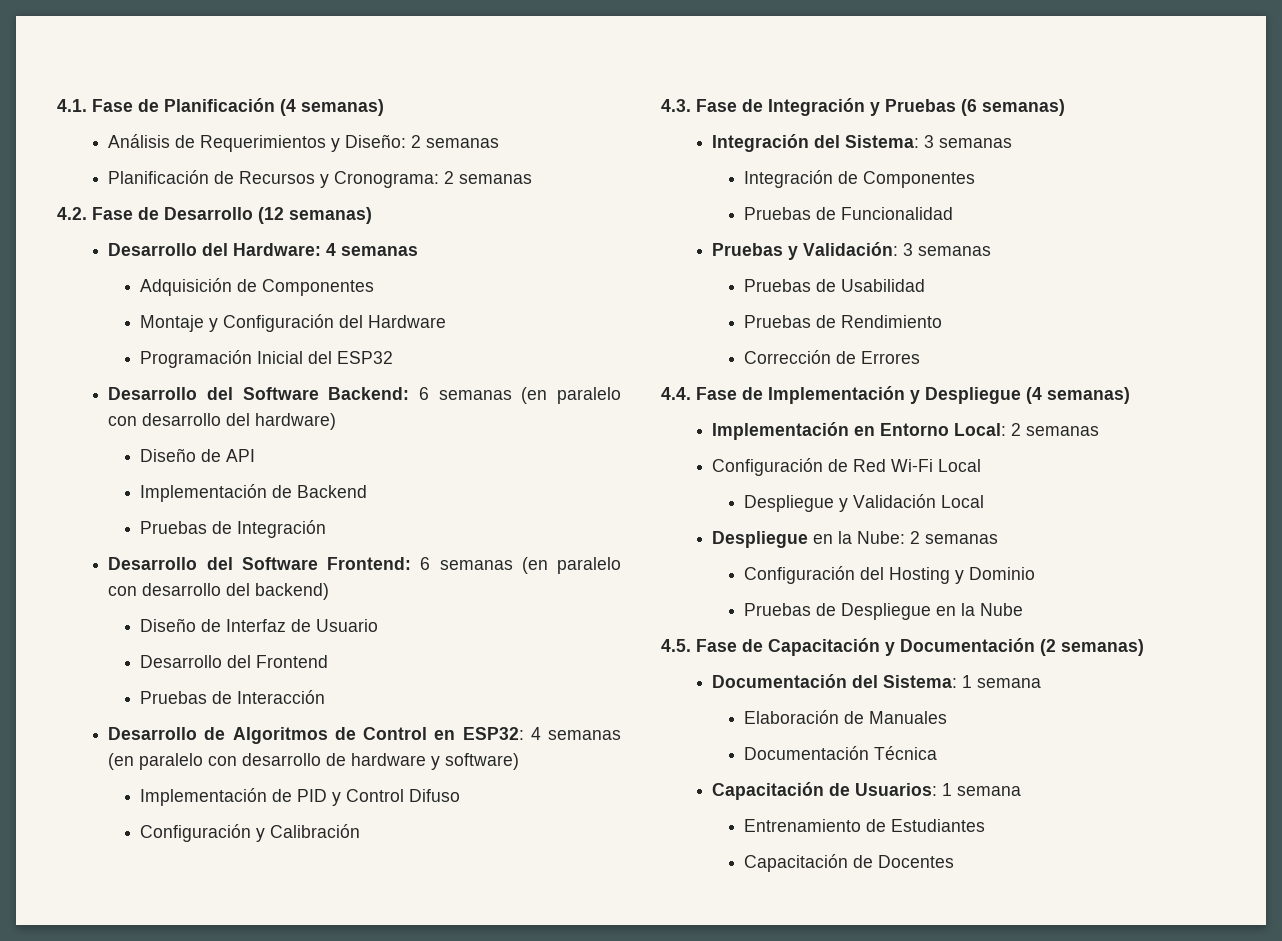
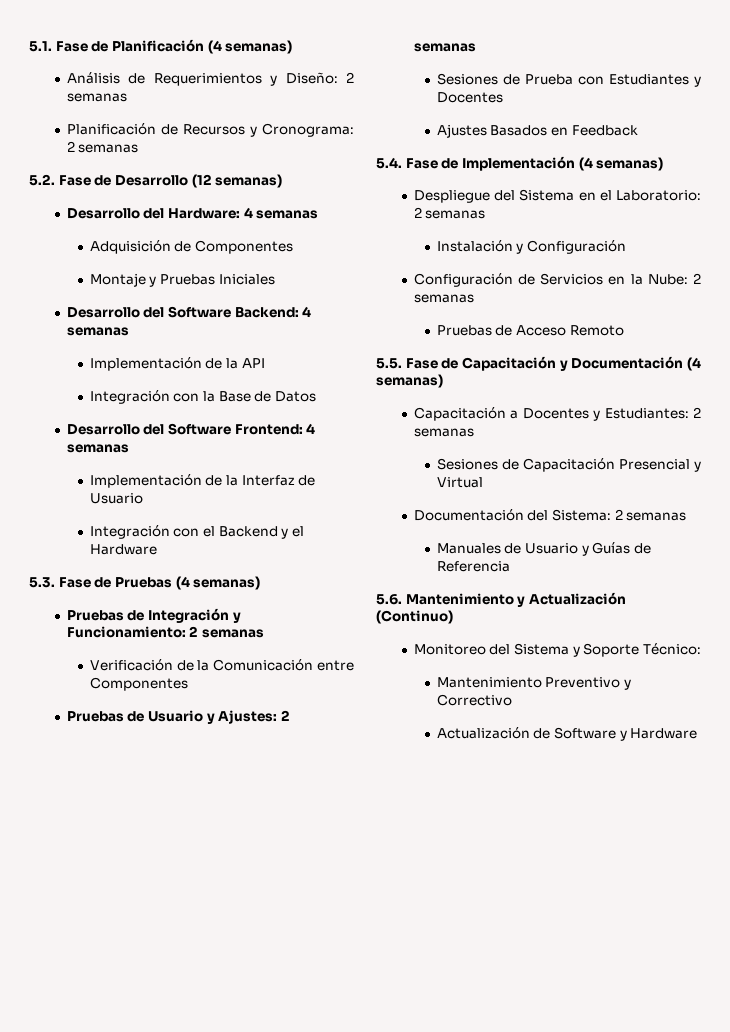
[57,99,87,112] 4.1. -> [29,41,52,52] 5.1.
[57,207,87,220] 4.2. -> [29,174,55,186] 5.2.
[223,314,447,332] [140,350,394,368] Configuración del Hardware // Programación Inicial del ESP32 -> [159,274,275,285] Pruebas Iniciales
[418,387,621,404] [108,413,337,430] [140,448,256,462] [140,484,368,502] [140,520,327,538] 6 semanas (en paralelo con desarrollo del hardware) // Diseño de API // Implementación de Backend // Pruebas de Integración -> [302,306,312,317] [66,327,129,336] [89,357,265,371] [89,390,316,404] 4 semanas // Implementación de la API // Integración con la Base de Datos
[420,557,621,574] [108,583,330,600] [140,618,379,632] [140,655,329,668] [140,690,326,704] [108,727,622,744] [108,753,520,770] [140,788,461,806] [140,824,361,842] [661,98,1065,116] [712,134,1013,152] [744,170,976,188] [744,207,954,220] [712,242,992,260] [744,279,926,292] [744,315,943,328] [744,350,921,364] [661,387,691,400] 6 semanas (en paralelo con desarrollo del backend) // Diseño de Interfaz de Usuario // Desarrollo del Frontend // Pruebas de Interacción // Desarrollo de Algoritmos de Control en ESP32: 4 semanas (en paralelo con desarrollo de hardware y software) // Implementación de PID y Control Difuso // Configuración y Calibración // 4.3. Fase de Integración y Pruebas (6 semanas) // Integración del Sistema: 3 semanas // Integración de Componentes // Pruebas de Funcionalidad // Pruebas y Validación: 3 semanas // Pruebas de Usabilidad // Pruebas de Rendimiento // Corrección de Errores // 4.4. -> [306,423,316,434] [66,444,129,453] [89,474,316,488] [89,493,143,504] [89,525,304,539] [89,544,157,555] [29,576,261,590] [66,608,241,623] [66,626,265,638] [89,659,355,671] [89,677,188,691] [66,710,290,724] [413,43,476,52] [436,73,701,87] [436,92,503,103] [436,124,638,138] [376,157,402,169] 4 semanas // Implementación de la Interfaz de Usuario // Integración con el Backend y el Hardware // 5.3. Fase de Pruebas (4 semanas) // Pruebas de Integración y Funcionamiento: 2 semanas // Verificación de la Comunicación entre Componentes // Pruebas de Usuario y Ajustes: 2 semanas // Sesiones de Prueba con Estudiantes y Docentes // Ajustes Basados en Feedback // 5.4.
[910,387,1130,404] [712,422,1100,440] y Despliegue (4 semanas) // Implementación en Entorno Local: 2 semanas -> [578,157,664,171] [413,189,701,203] [413,207,486,219] [436,240,626,254] (4 semanas) // Despliegue del Sistema en el Laboratorio: 2 semanas // Instalación y Configuración
[853,459,982,472] [744,494,985,512] [712,531,809,548] Red Wi-Fi Local // Despliegue y Validación Local // Despliegue -> [540,273,604,285] Servicios
[744,566,1036,584] [744,603,1024,620] [661,639,691,652] Configuración del Hosting y Dominio // Pruebas de Despliegue en la Nube // 4.5. -> [436,325,624,336] [376,358,402,369] Pruebas de Acceso Remoto // 5.5.
[1040,639,1144,656] [712,674,1042,688] [744,710,948,724] [744,746,938,760] [712,782,1022,800] [744,819,986,832] [744,854,955,872] (2 semanas) // Documentación del Sistema: 1 semana // Elaboración de Manuales // Documentación Técnica // Capacitación de Usuarios: 1 semana // Entrenamiento de Estudiantes // Capacitación de Docentes -> [687,357,701,371] [376,374,443,388] [413,407,701,421] [413,428,474,437] [436,458,701,472] [436,477,483,488] [413,509,687,521] [436,542,651,556] [436,561,510,572] [376,592,626,607] [376,610,453,624] [413,643,701,657] [436,677,631,690] [436,694,512,706] [436,727,698,741] (4 semanas) // Capacitación a Docentes y Estudiantes: 2 semanas // Sesiones de Capacitación Presencial y Virtual // Documentación del Sistema: 2 semanas // Manuales de Usuario y Guías de Referencia // 5.6. Mantenimiento y Actualización (Continuo) // Monitoreo del Sistema y Soporte Técnico: // Mantenimiento Preventivo y Correctivo // Actualización de Software y Hardware

